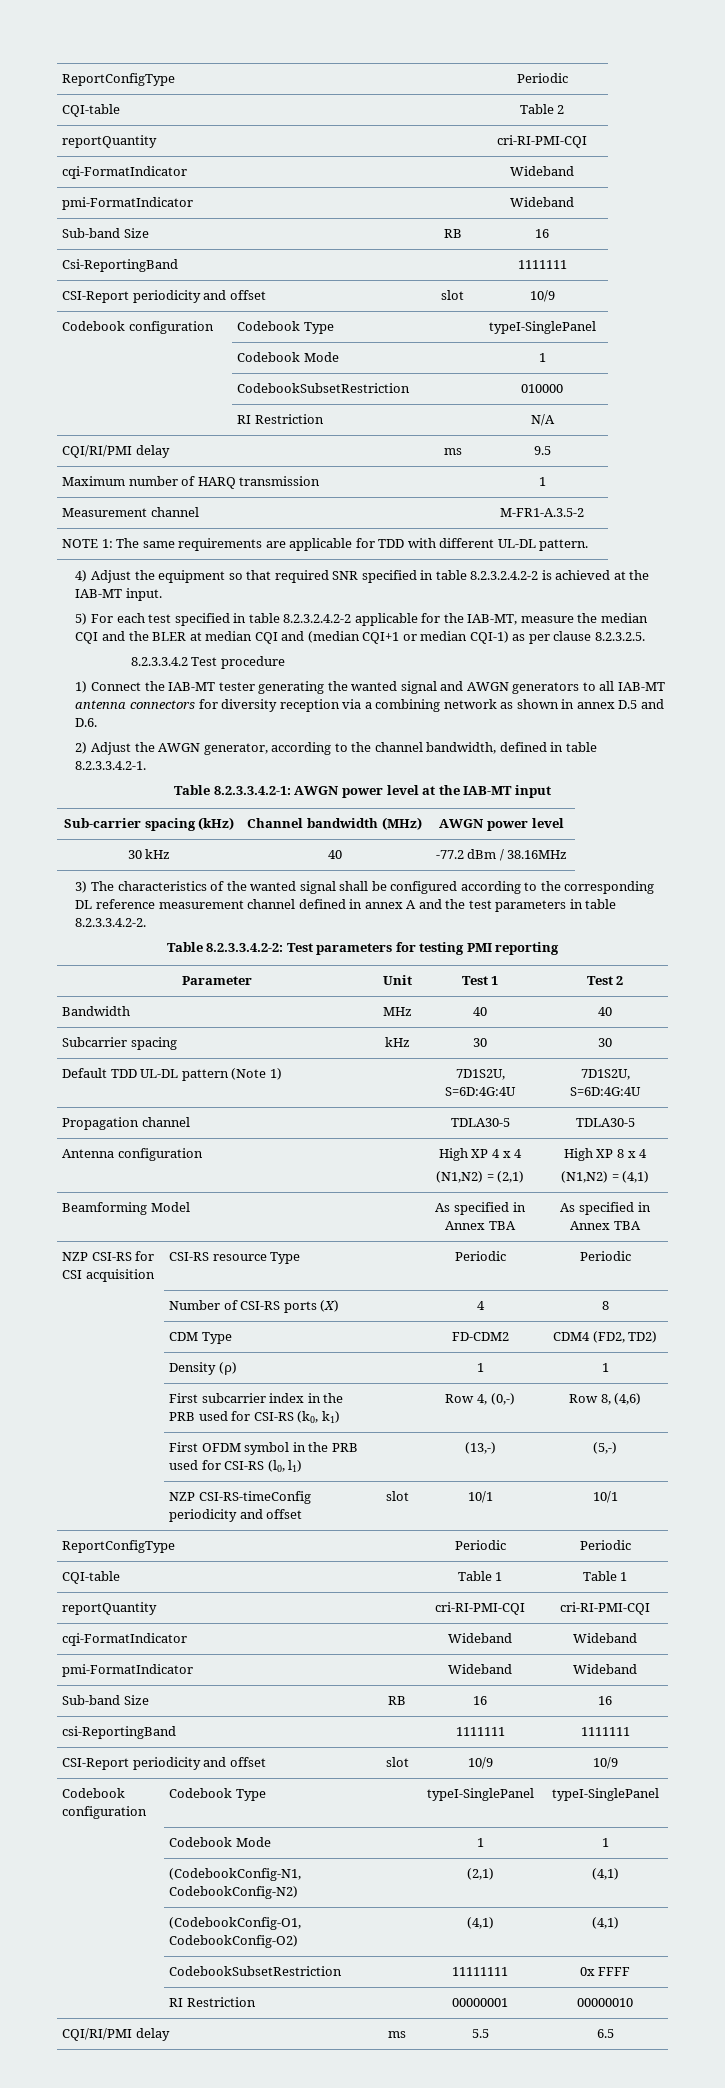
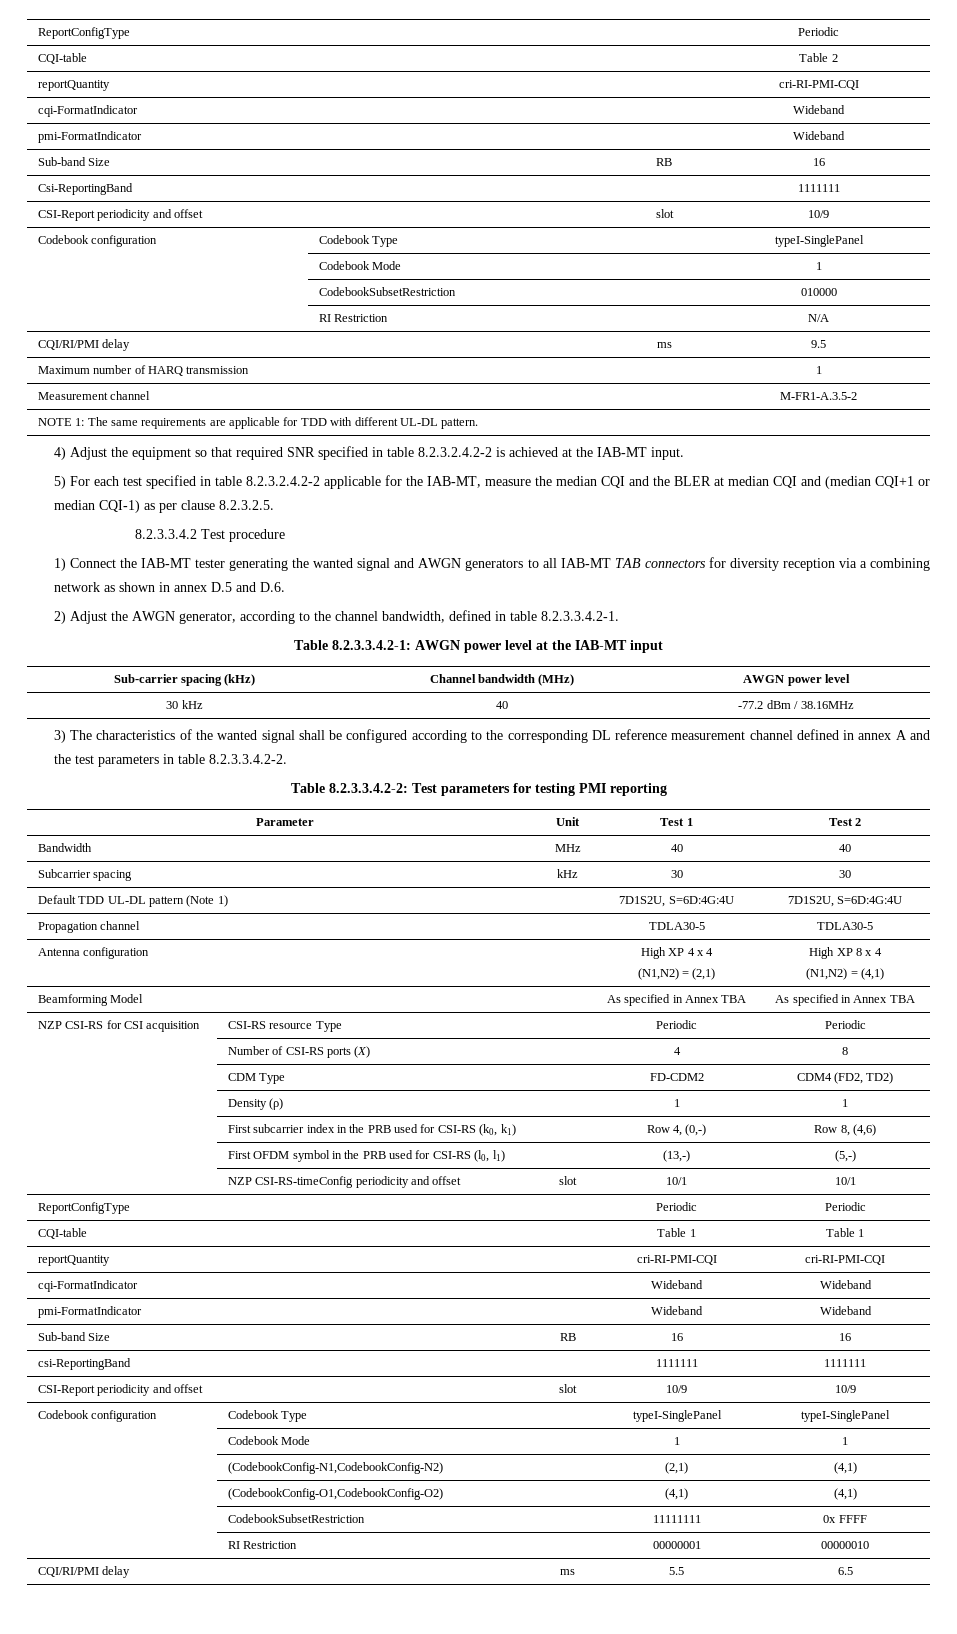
[75,700,127,709] antenna -> [614,558,641,568] TAB

